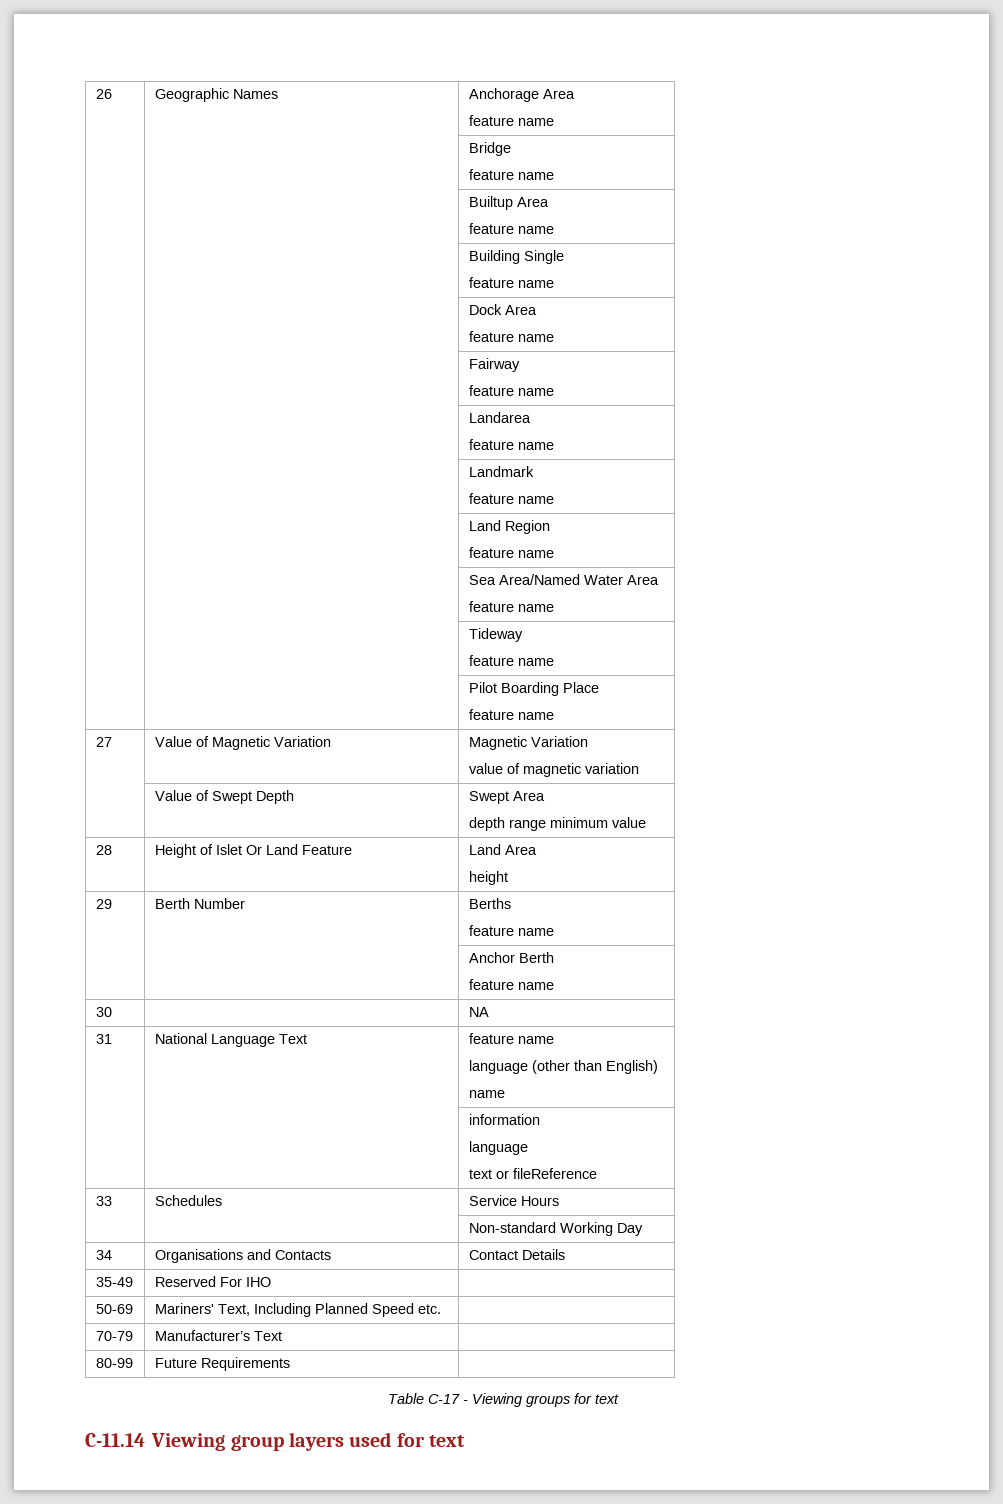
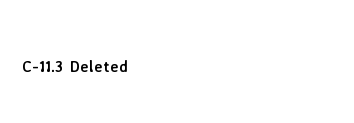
[95,89,112,99] [154,88,278,102] [468,88,575,102] [468,115,554,126] [468,142,511,156] [468,169,554,180] [468,196,549,210] [468,223,554,234] [468,250,564,264] [468,277,554,288] [468,304,537,315] [468,331,554,342] [468,358,520,372] [468,385,554,396] [468,412,531,423] [468,439,554,450] [468,466,534,477] [468,493,554,504] [468,520,550,534] [468,547,554,558] [468,574,659,585] [468,601,554,612] [468,628,523,642] [468,655,554,666] [468,682,599,696] [468,709,554,720] [95,737,112,747] [154,736,331,750] [468,736,588,750] [468,763,639,777] [154,790,294,804] [468,791,545,804] [468,817,646,831] [95,845,112,855] [154,844,352,858] [468,844,537,855] [468,871,508,885] [95,899,112,909] [154,898,245,909] [468,898,511,909] [468,925,554,936] [468,952,554,963] [468,979,554,990] [95,1007,112,1017] [468,1007,489,1017] [95,1034,112,1044] [154,1033,307,1047] [468,1033,554,1044] [468,1060,658,1074] [468,1090,505,1098] [468,1114,540,1125] [468,1141,528,1155] [468,1168,597,1179] [95,1196,112,1206] [154,1195,222,1206] [468,1195,559,1206] [468,1222,643,1236] [95,1250,112,1260] [154,1249,331,1263] [468,1249,565,1260] [95,1277,133,1287] [154,1276,271,1287] [95,1304,133,1314] [154,1303,441,1317] [95,1331,133,1341] [154,1330,282,1341] [95,1358,133,1368] [154,1357,290,1371] [387,1393,619,1407] [85,1432,466,1451] 26 | Geographic Names | Anchorage Area // feature name // | | Bridge // feature name // | | Builtup Area // feature name // | | Building Single // feature name // | | Dock Area // feature name // | | Fairway // feature name // | | Landarea // feature name // | | Landmark // feature name // | | Land Region // feature name // | | Sea Area/Named Water Area // feature name // | | Tideway // feature name // | | Pilot Boarding Place // feature name // 27 | Value of Magnetic Variation | Magnetic Variation // value of magnetic variation // | Value of Swept Depth | Swept Area // depth range minimum value // 28 | Height of Islet Or Land Feature | Land Area // height // 29 | Berth Number | Berths // feature name // | | Anchor Berth // feature name // 30 | | NA // 31 | National Language Text | feature name // language (other than English) // name // | | information // language // text or fileReference // 33 | Schedules | Service Hours // | | Non-standard Working Day // 34 | Organisations and Contacts | Contact Details // 35-49 | Reserved For IHO | // 50-69 | Mariners' Text, Including Planned Speed etc. | // 70-79 | Manufacturer’s Text | // 80-99 | Future Requirements | // Table C-17 - Viewing groups for text // C-11.14 Viewing group layers used for text -> [22,60,128,72] C-11.3 Deleted

